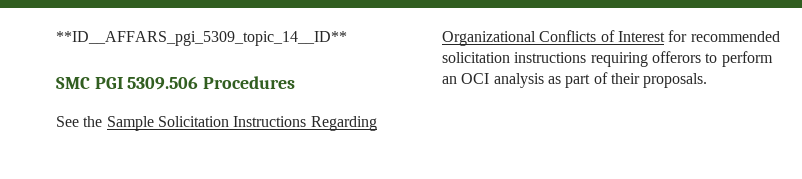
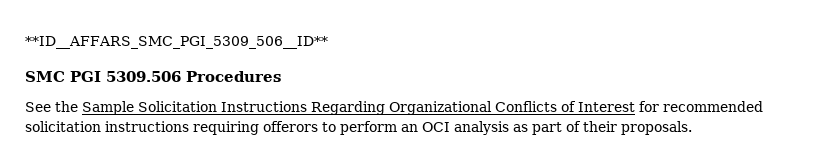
[56,31,347,46] **ID__AFFARS_pgi_5309_topic_14__ID** -> [25,36,328,49] **ID__AFFARS_SMC_PGI_5309_506__ID**

